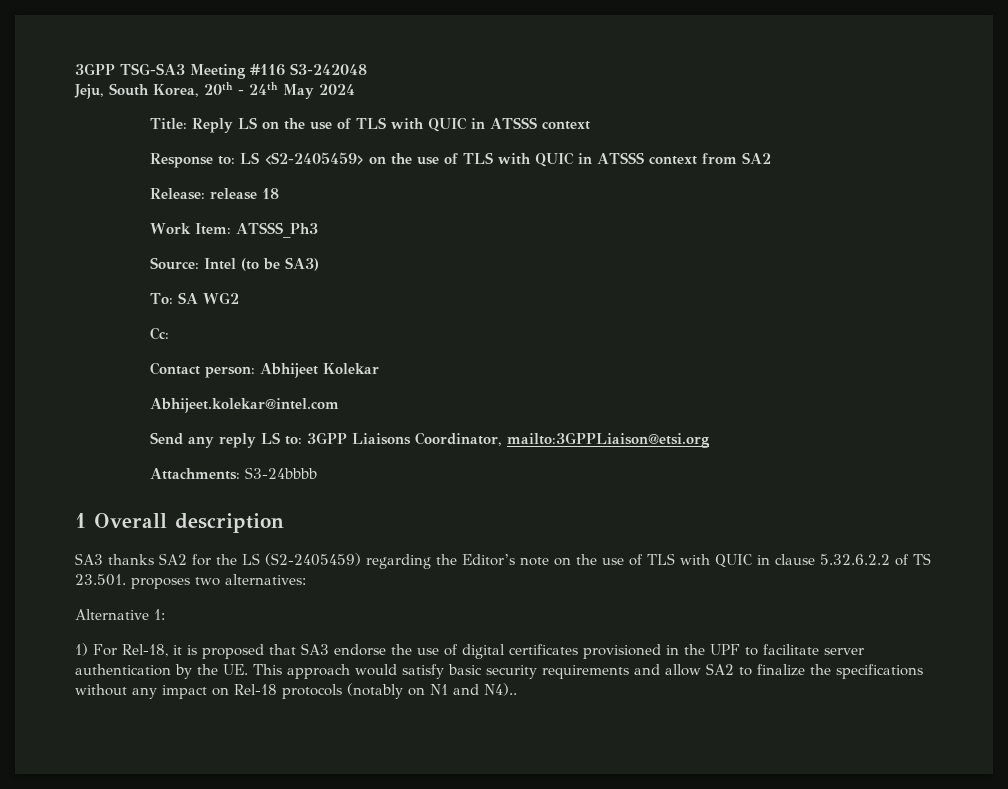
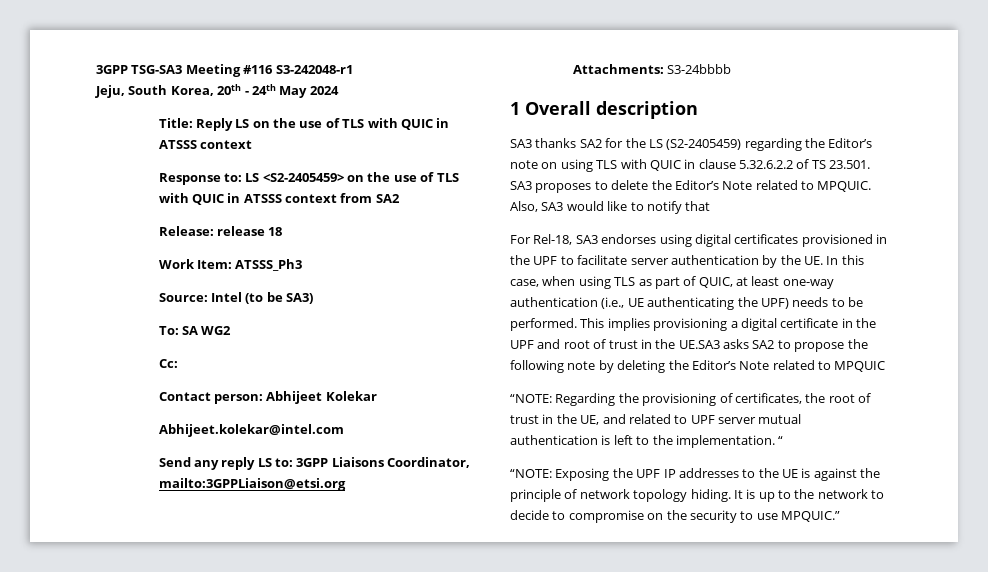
[290,63,367,75] S3-242048 -> [275,65,353,74] S3-242048-r1
[576,554,643,566] the use of -> [560,159,593,172] using
[131,574,306,589] [75,609,165,620] [75,643,458,659] proposes two alternatives: // Alternative 1: // 1) For Rel-18, it is proposed that SA3 endorse the use of -> [510,180,872,193] [510,201,711,214] [510,234,692,247] SA3 proposes to delete the Editor’s Note related to MPQUIC. Also, SA3 would like to notify that // For Rel-18, SA3 endorses using
[253,663,923,679] [75,683,517,699] This approach would satisfy basic security requirements and allow SA2 to finalize the specifications without any impact on Rel-18 protocols (notably on N1 and N4).. -> [826,255,864,265] [510,276,834,289] [510,297,863,310] [510,318,876,331] [510,339,868,352] [510,360,886,373] [510,393,871,406] [510,414,802,425] [510,435,784,448] [510,468,881,481] [510,489,885,502] [510,510,840,523] In this case, when using TLS as part of QUIC, at least one-way authentication (i.e., UE authenticating the UPF) needs to be performed. This implies provisioning a digital certificate in the UPF and root of trust in the UE.SA3 asks SA2 to propose the following note by deleting the Editor’s Note related to MPQUIC // “NOTE: Regarding the provisioning of certificates, the root of trust in the UE, and related to UPF server mutual authentication is left to the implementation. “ // “NOTE: Exposing the UPF IP addresses to the UE is against the principle of network topology hiding. It is up to the network to decide to compromise on the security to use MPQUIC.”

